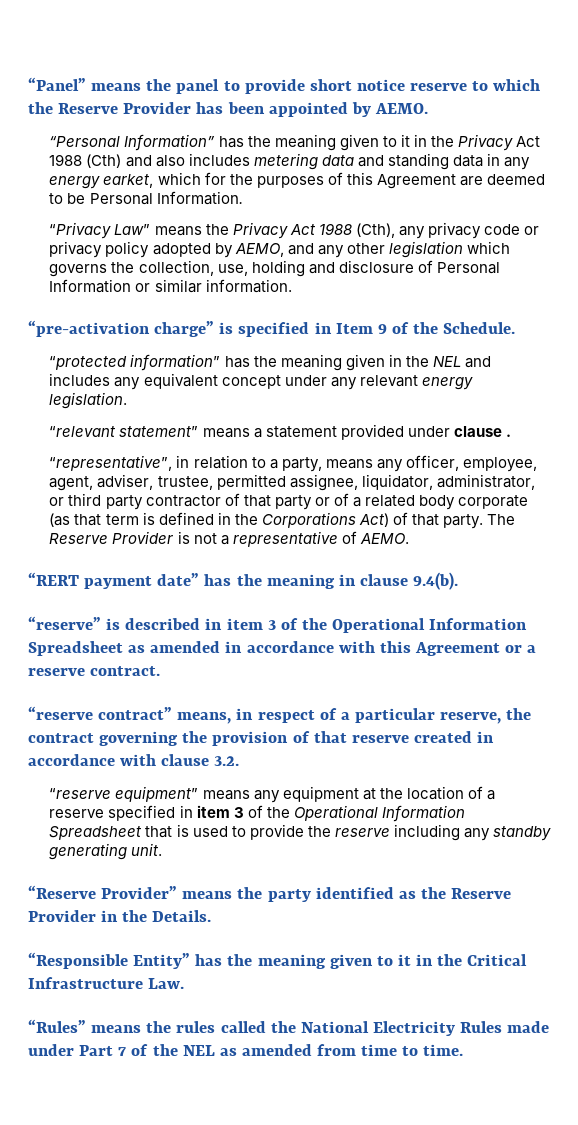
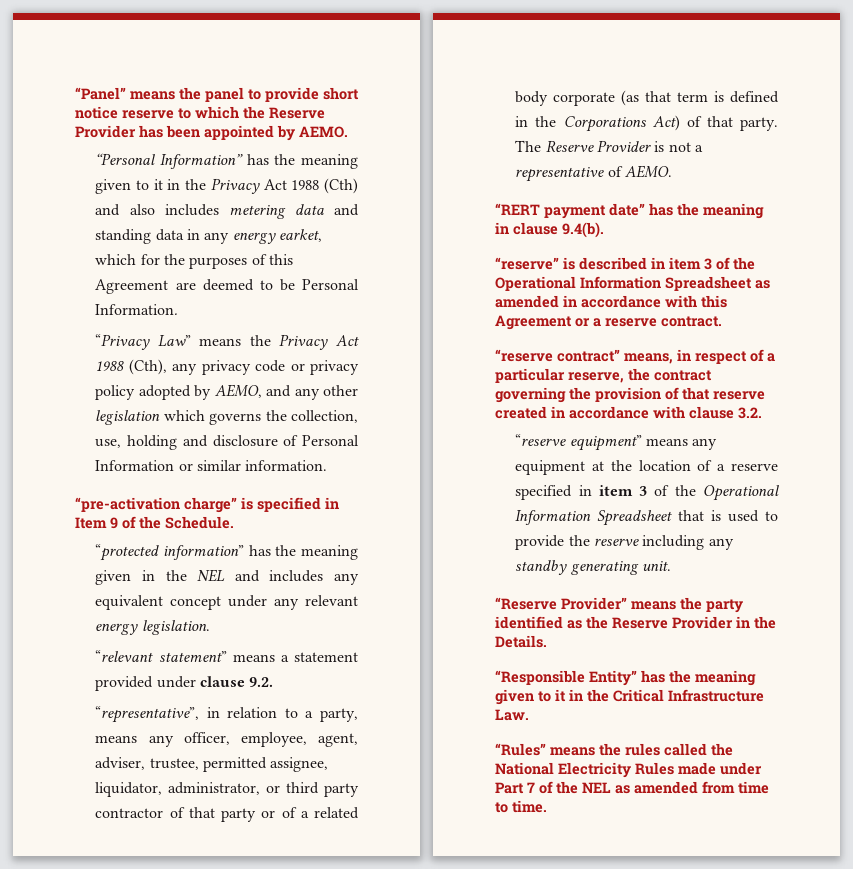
[505,434,511,437] . -> [249,677,274,687] 9.2.

